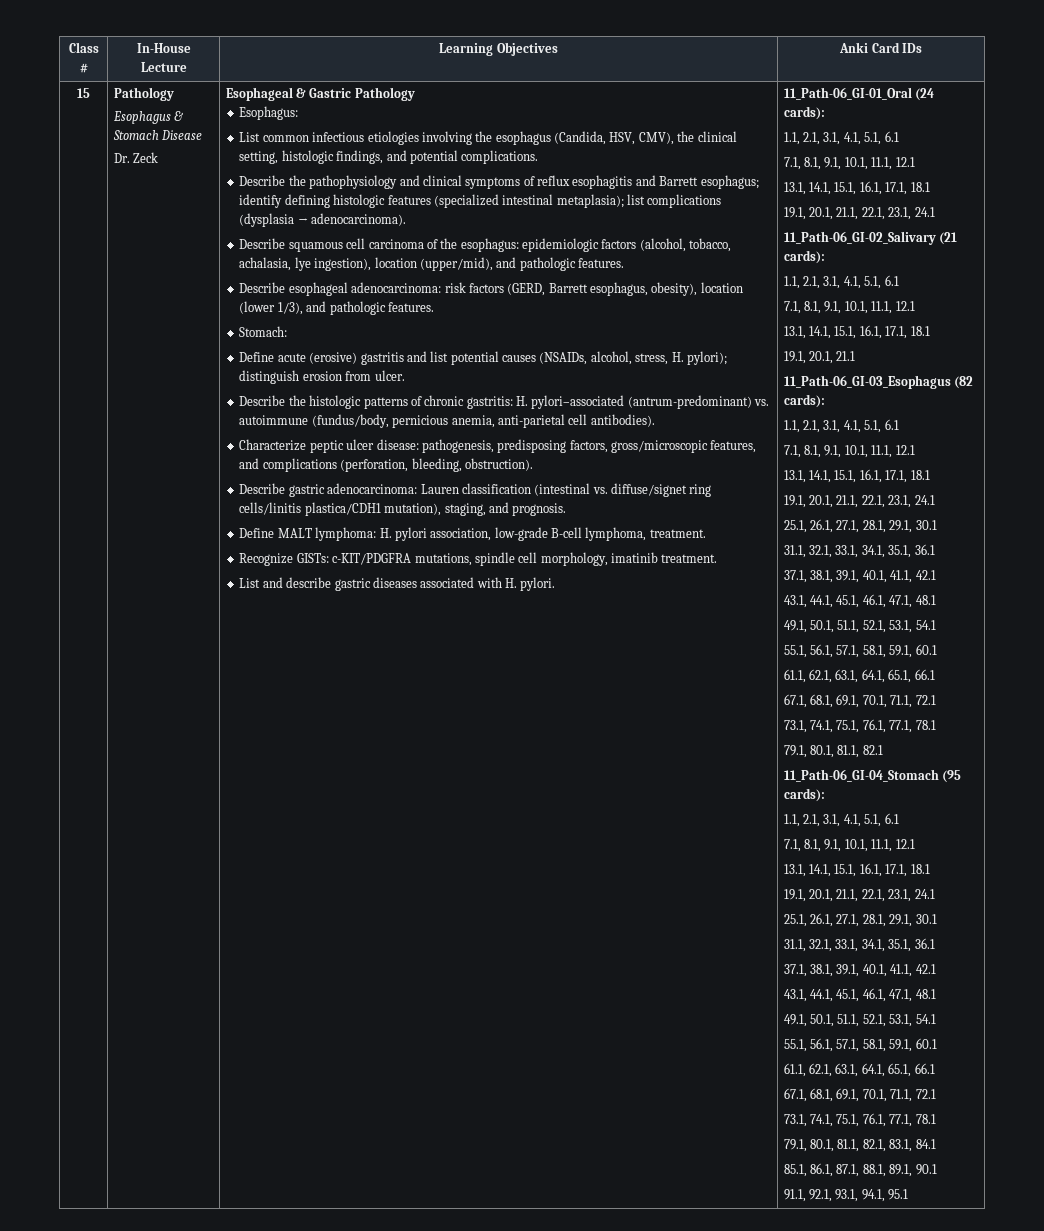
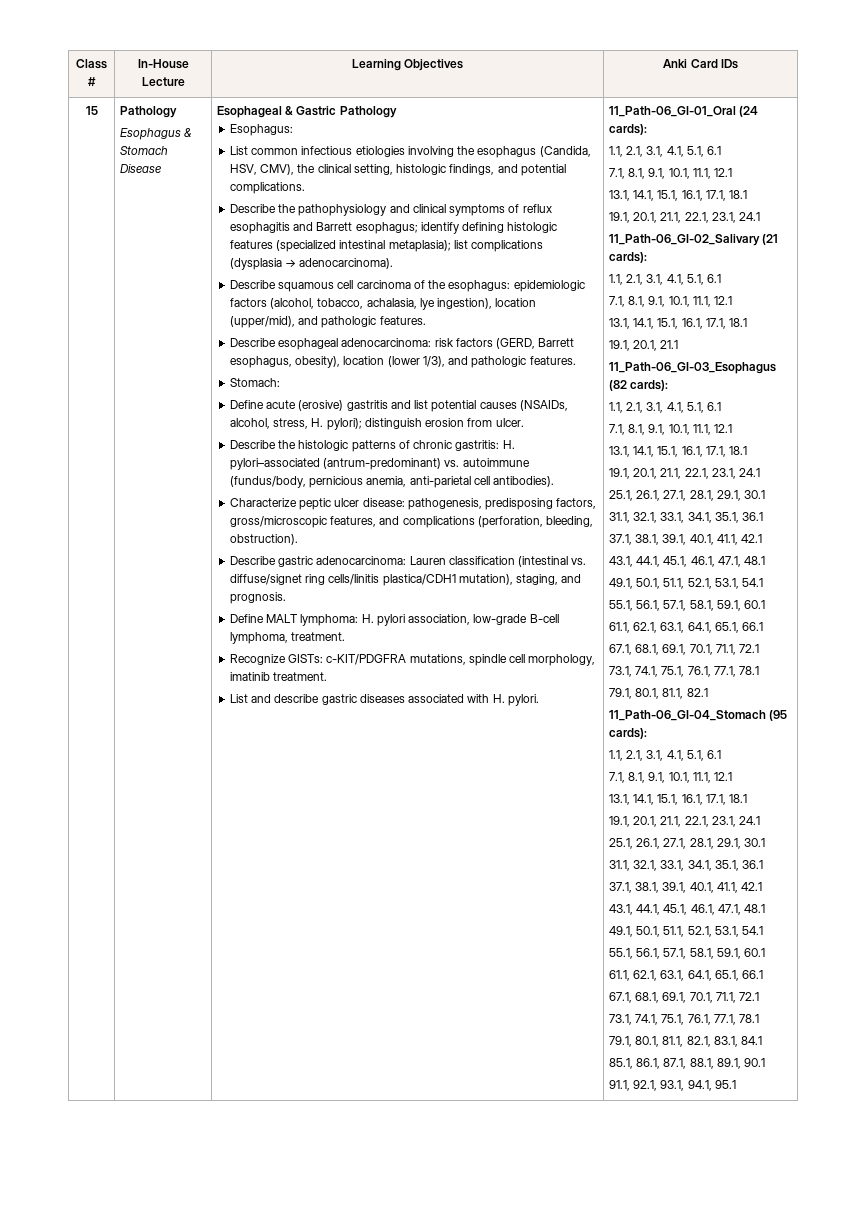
[113,152,159,163] // Dr. Zeck -> (161, 168) none

